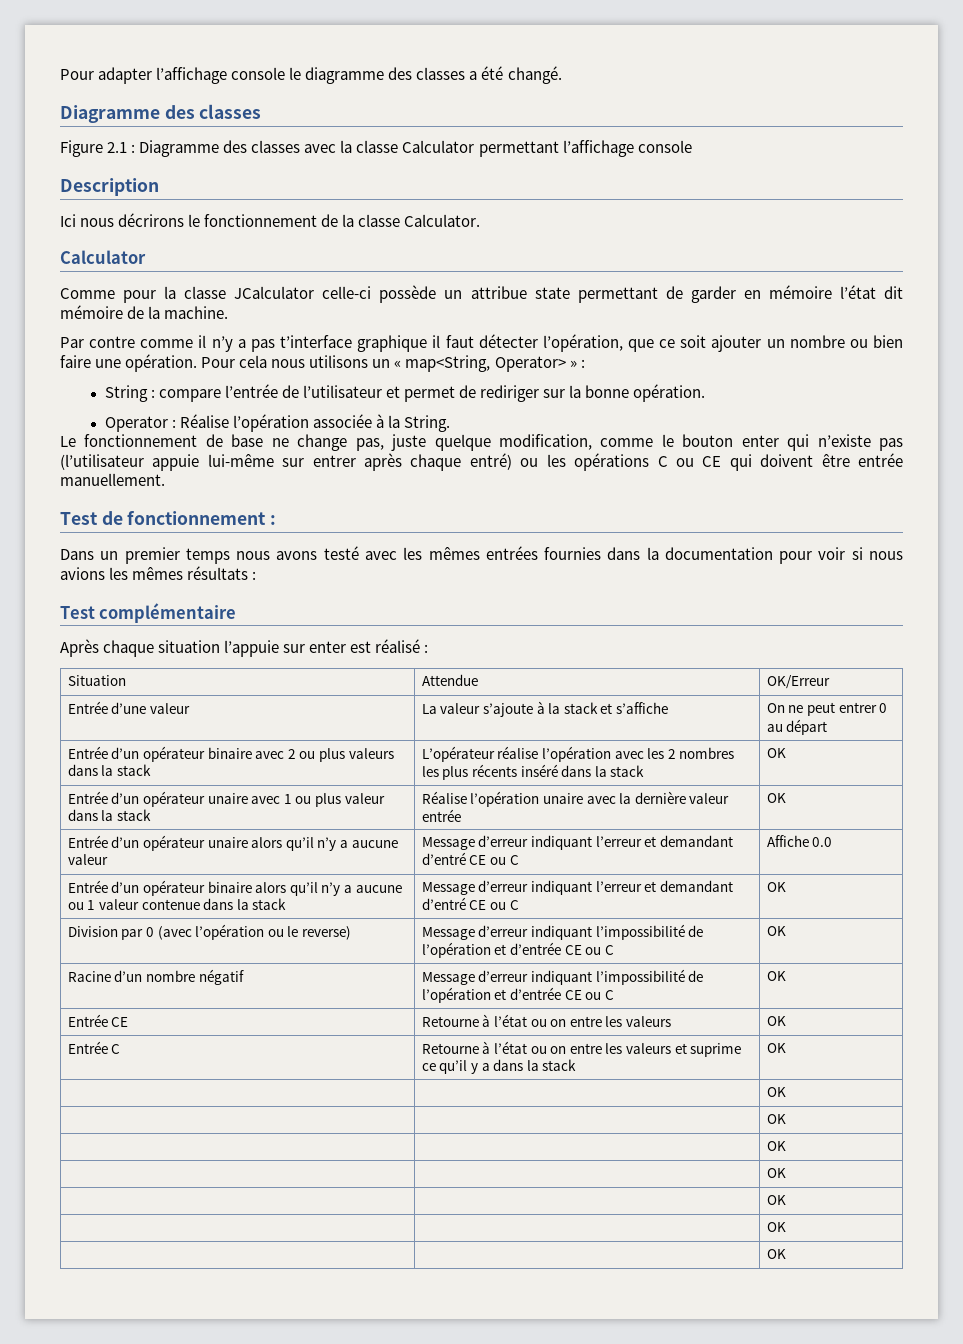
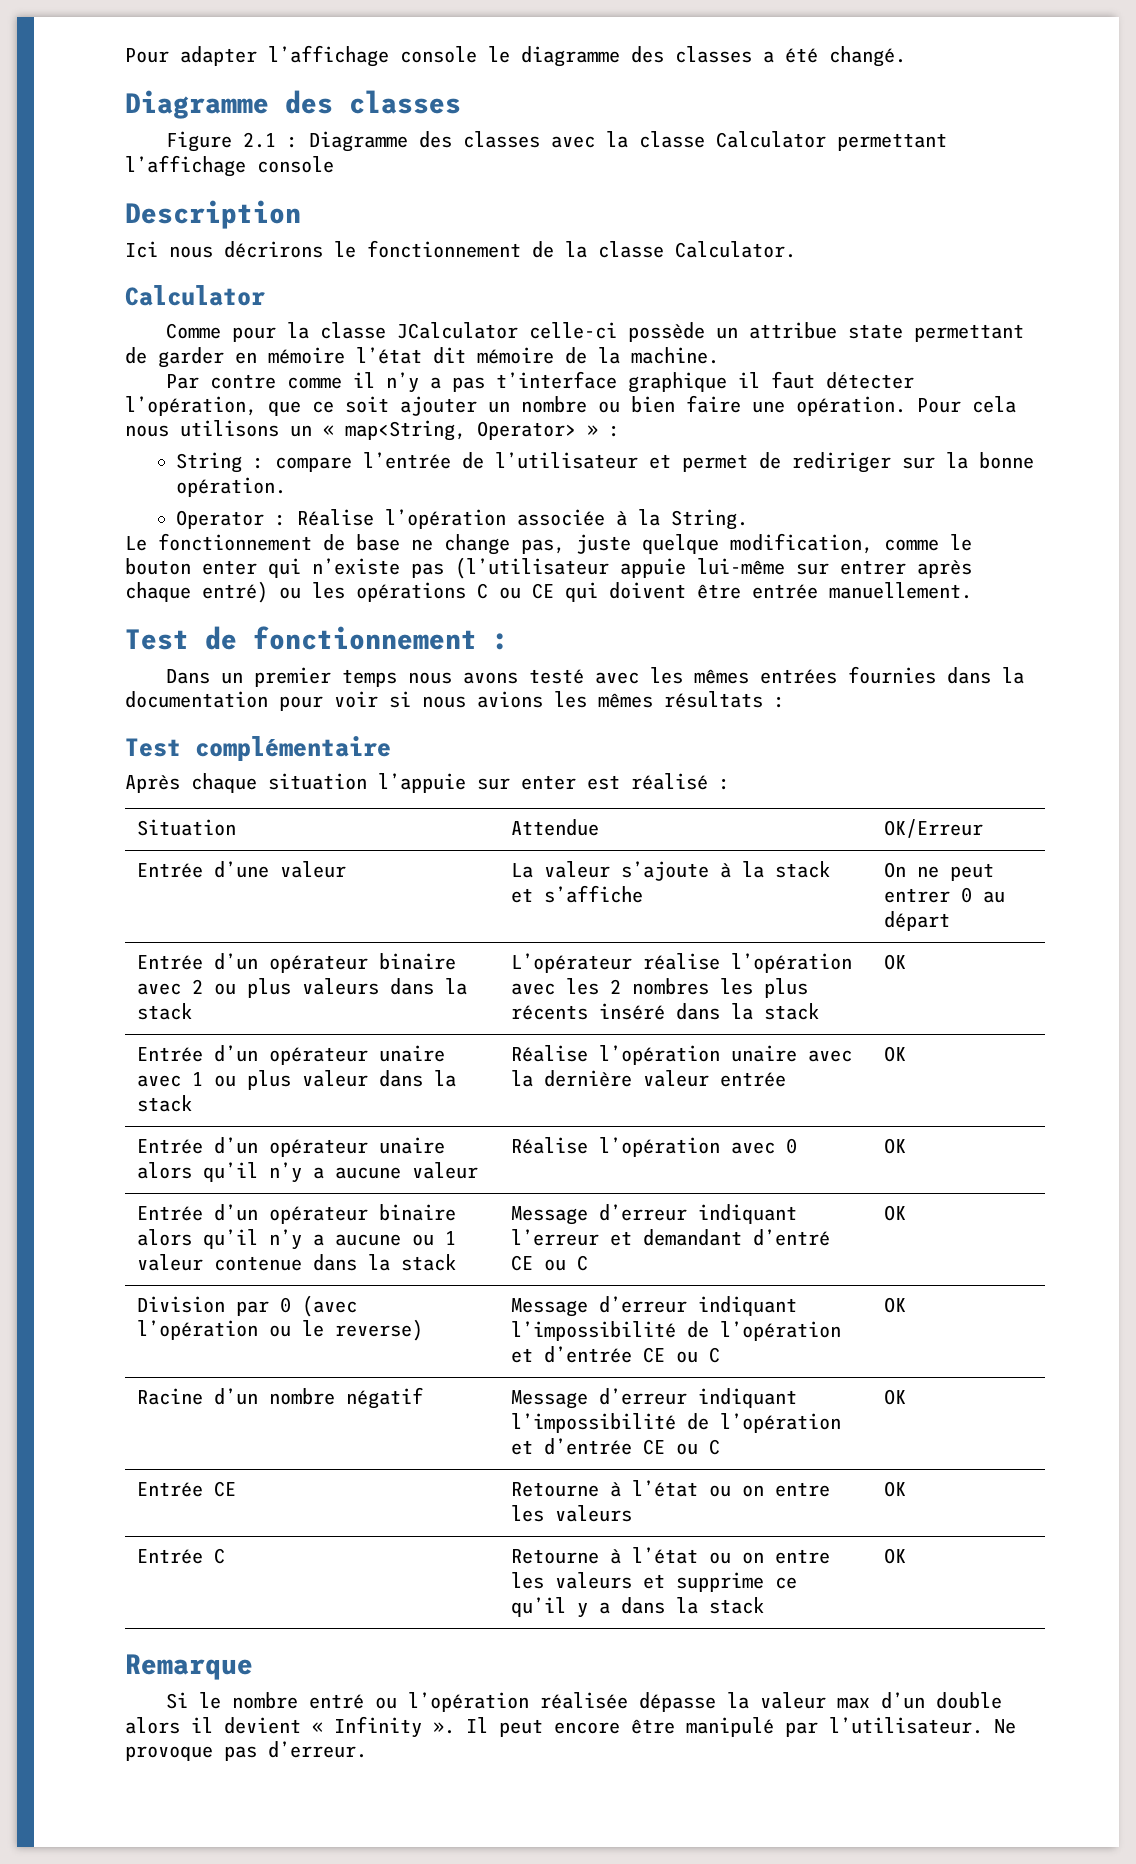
[421,835,733,850] [421,852,519,865] [766,835,833,847] Message d’erreur indiquant l’erreur et demandant d’entré CE ou C | Affiche 0.0 -> [510,1137,797,1157] [883,1138,906,1154] Réalise l’opération avec 0 | OK
[690,1043,742,1057] suprime -> [675,1572,764,1592] supprime
[766,1087,786,1097] [766,1114,786,1124] [766,1141,786,1151] [766,1168,786,1178] [766,1195,786,1205] [766,1222,786,1232] [766,1249,786,1259] // | | OK // | | OK // | | OK // | | OK // | | OK // | | OK // | | OK -> [125,1654,253,1680] [165,1692,1002,1712] [125,1716,1016,1738] [125,1741,367,1761] // Remarque // Si le nombre entré ou l’opération réalisée dépasse la valeur max d’un double alors il devient « Infinity ». Il peut encore être manipulé par l’utilisateur. Ne provoque pas d’erreur.

